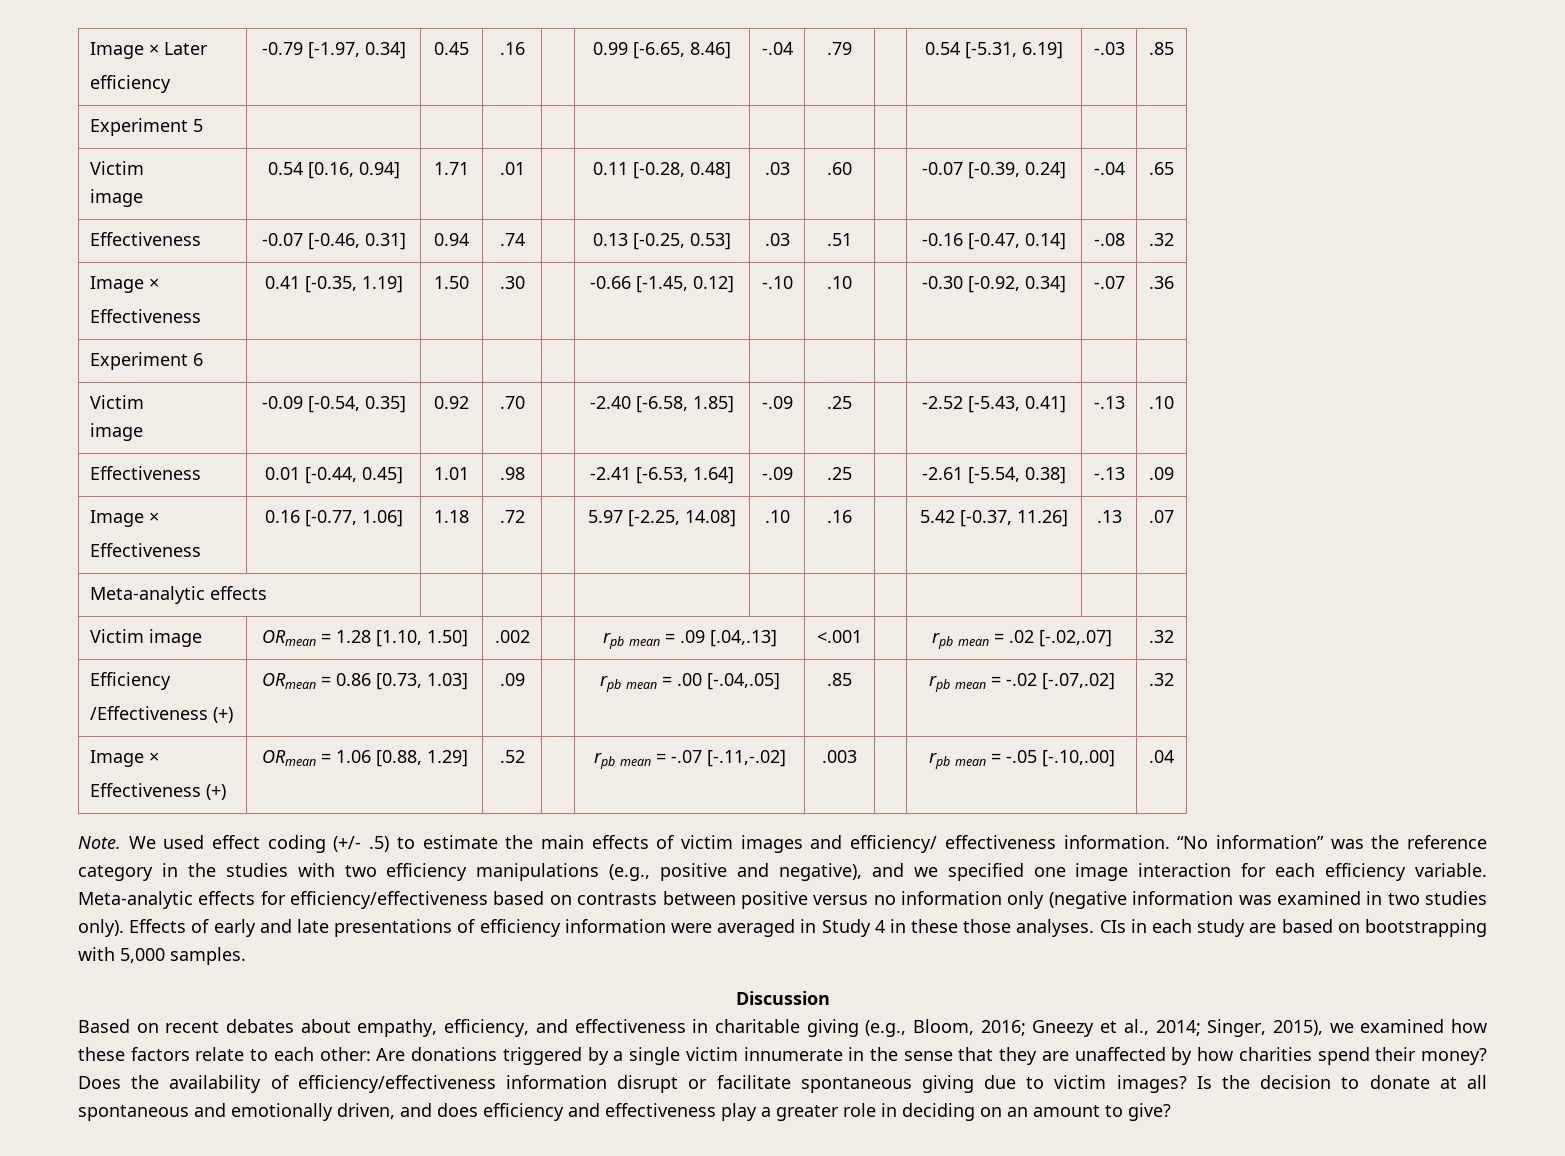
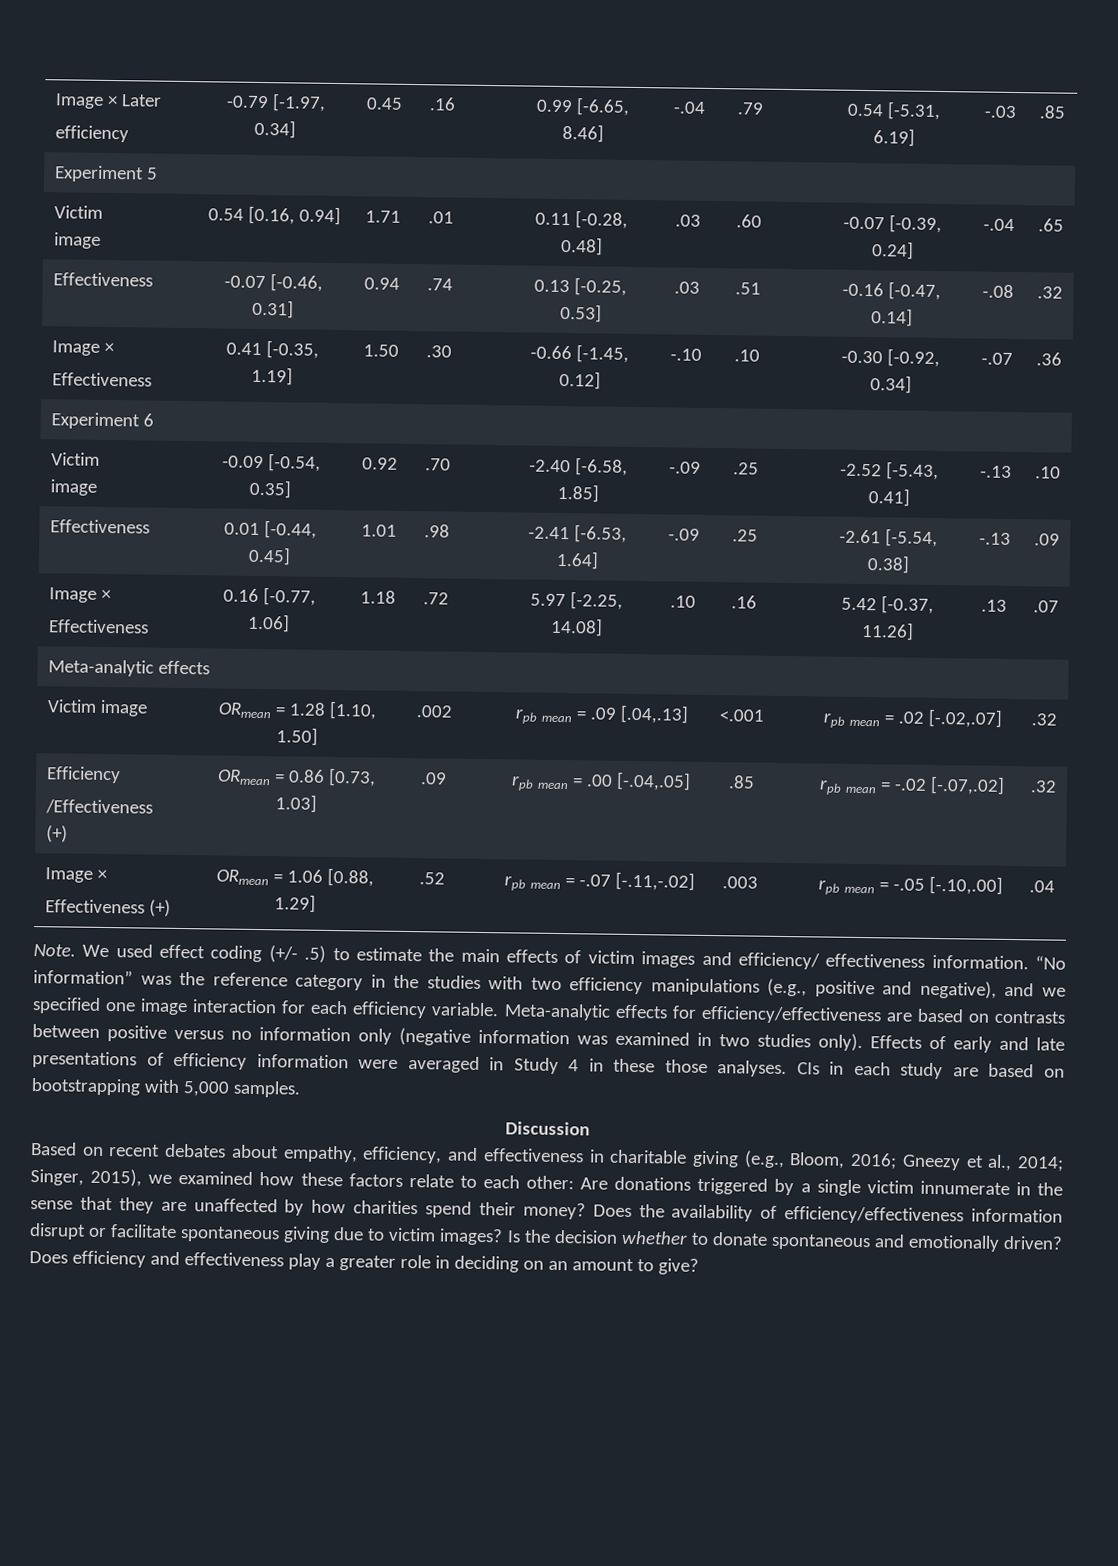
(489, 900) none -> [885,1012,912,1022] are
(1332, 1082) none -> [620,1230,688,1245] whether
[1439,1075,1487,1089] at all -> (768, 1239) none
[337,1103,478,1119] driven, and does -> [1002,1235,1063,1250] [29,1251,68,1264] driven? Does

